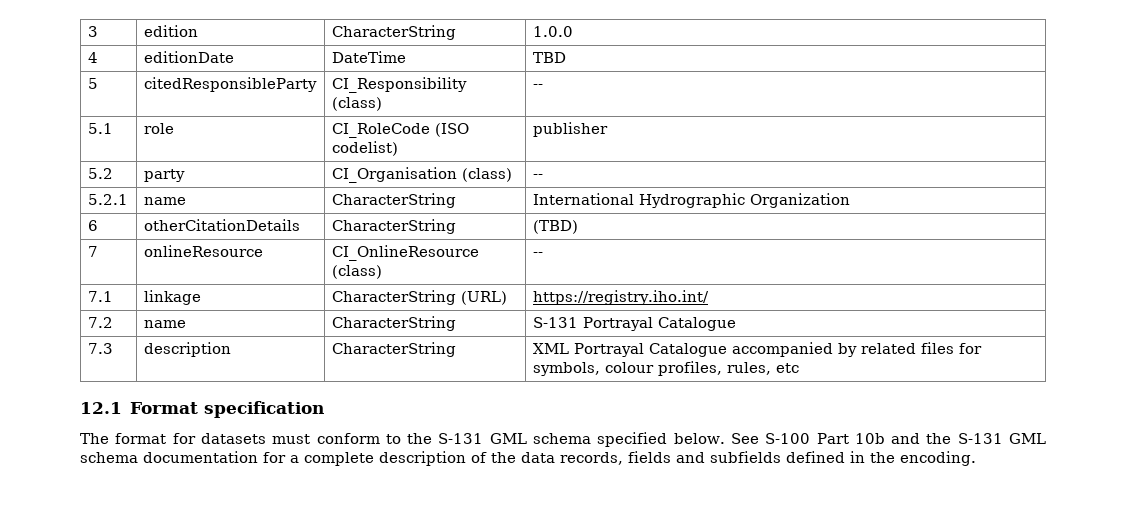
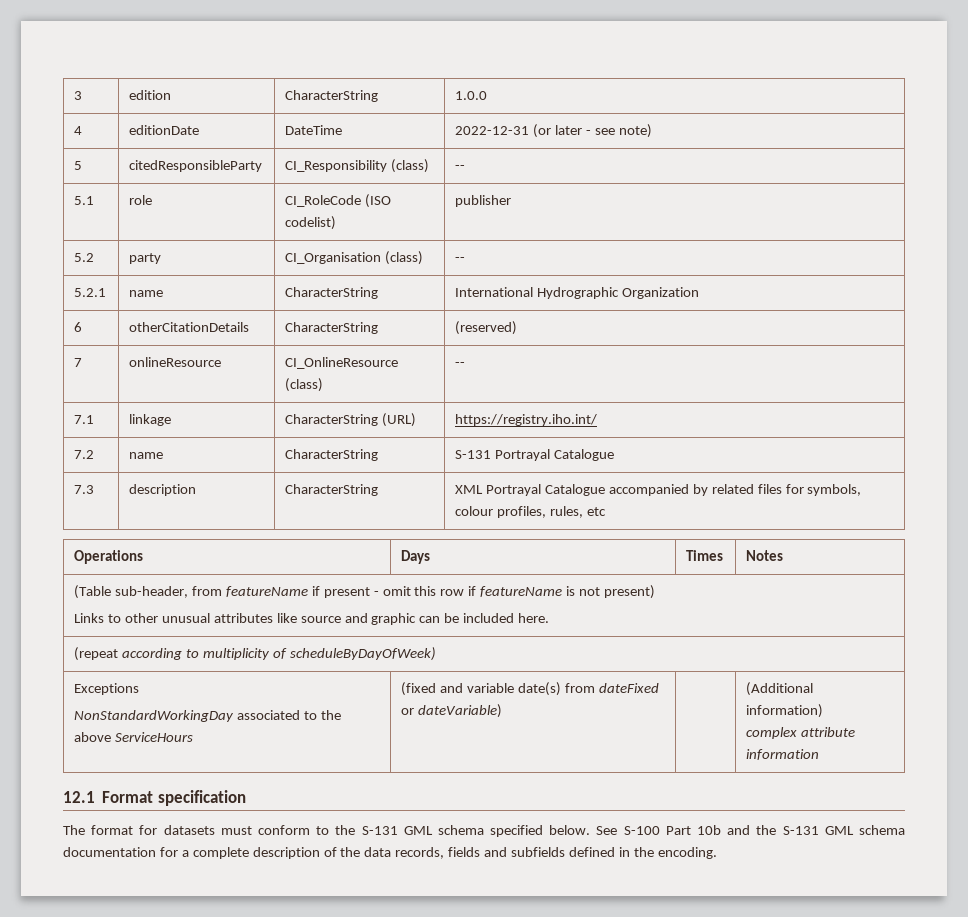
[532,52,566,63] TBD -> [455,124,652,138] 2022-12-31 (or later - see note)
[532,220,578,234] (TBD) -> [455,321,518,335] (reserved)
(799, 368) none -> [74,550,144,564] [401,550,431,564] [686,550,724,561] [746,550,784,561] [74,585,655,599] [74,613,550,625] [74,647,436,661] [74,683,140,695] [74,710,341,722] [74,732,194,742] [401,682,659,696] [401,704,503,718] [746,682,814,696] [746,704,824,718] [746,727,856,739] [746,749,820,760] // Operations | Days | Times | Notes // (Table sub-header, from featureName if present - omit this row if featureName is not present) // Links to other unusual attributes like source and graphic can be included here. // (repeat according to multiplicity of scheduleByDayOfWeek) // Exceptions // NonStandardWorkingDay associated to the above ServiceHours | (fixed and variable date(s) from dateFixed or dateVariable) | | (Additional information) // complex attribute information

